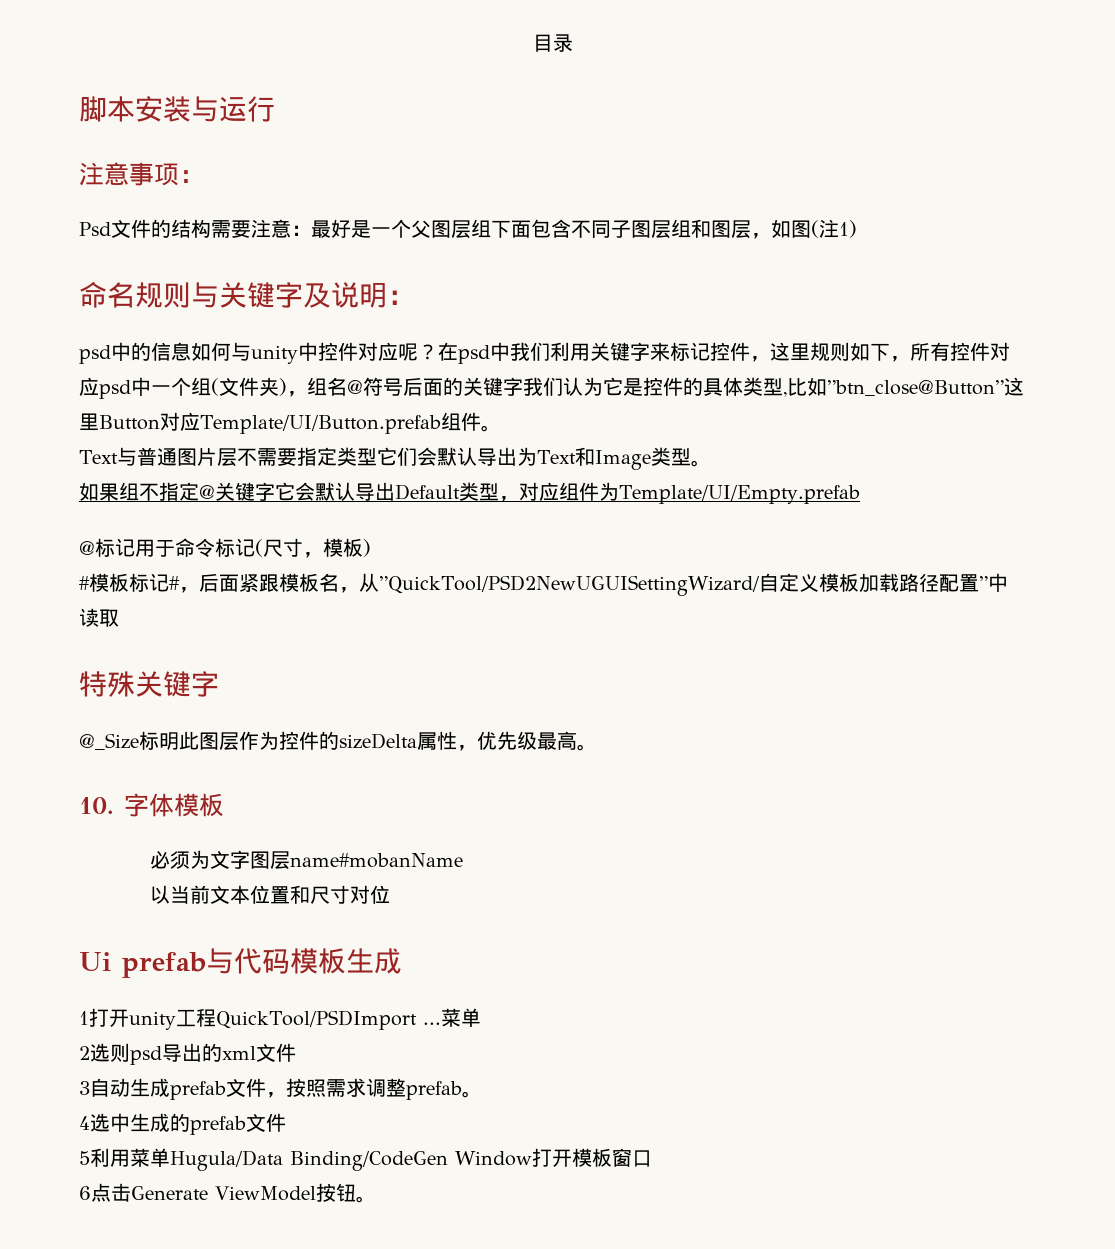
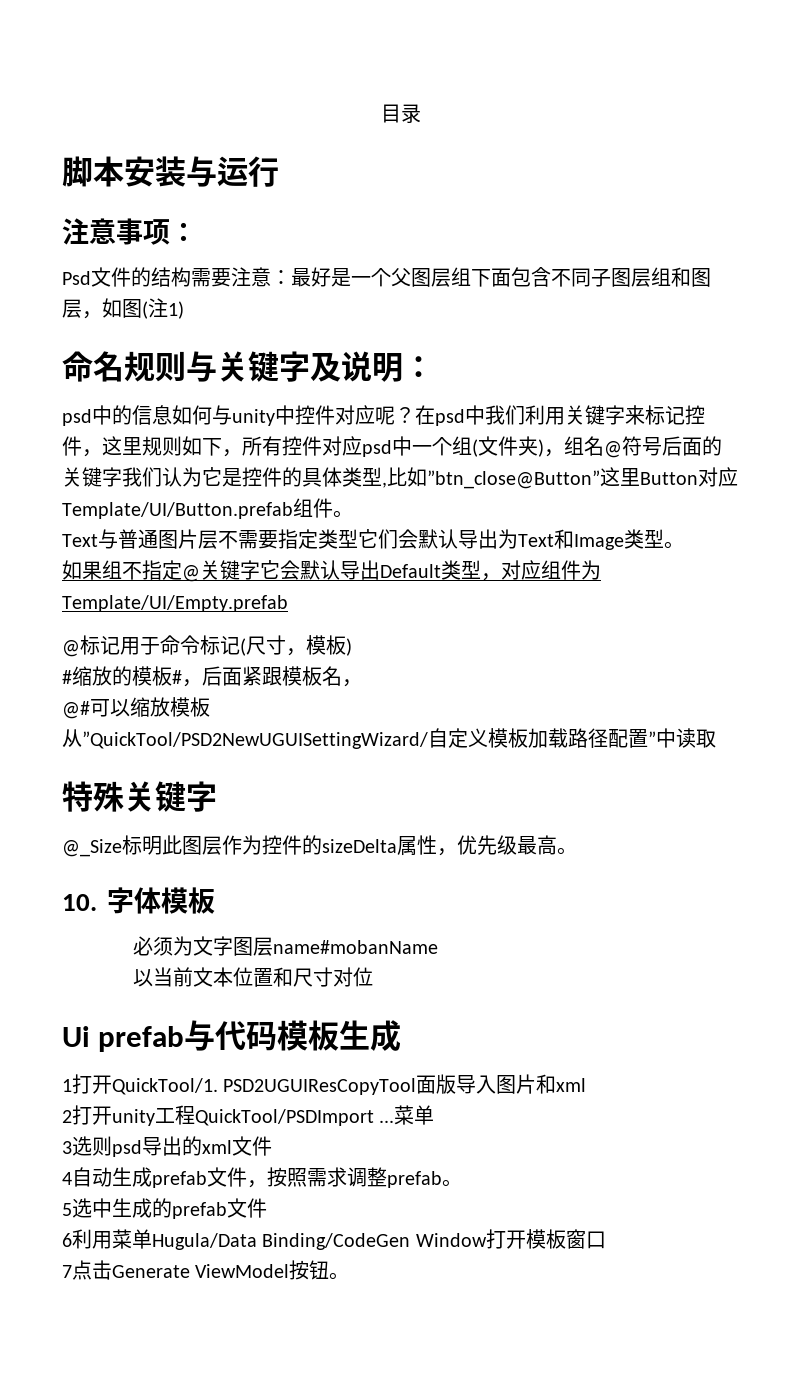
[89,573,169,592] 模板标记 -> [72,666,172,686] 缩放的模板
(359, 590) none -> [62,697,210,719] // @#可以缩放模板 //
(129, 1018) none -> [112,1074,587,1095] [62,1105,112,1125] QuickTool/1. PSD2UGUIResCopyTool面版导入图片和xml // 2打开
[79,1046,90,1060] 2 -> [62,1141,72,1154] 3
[79,1081,90,1095] 3 -> [62,1172,72,1185] 4
[79,1116,90,1130] 4 -> [62,1203,72,1216] 5
[79,1151,90,1165] 5 -> [62,1233,72,1247] 6
[79,1186,91,1200] 6 -> [62,1265,72,1278] 7

